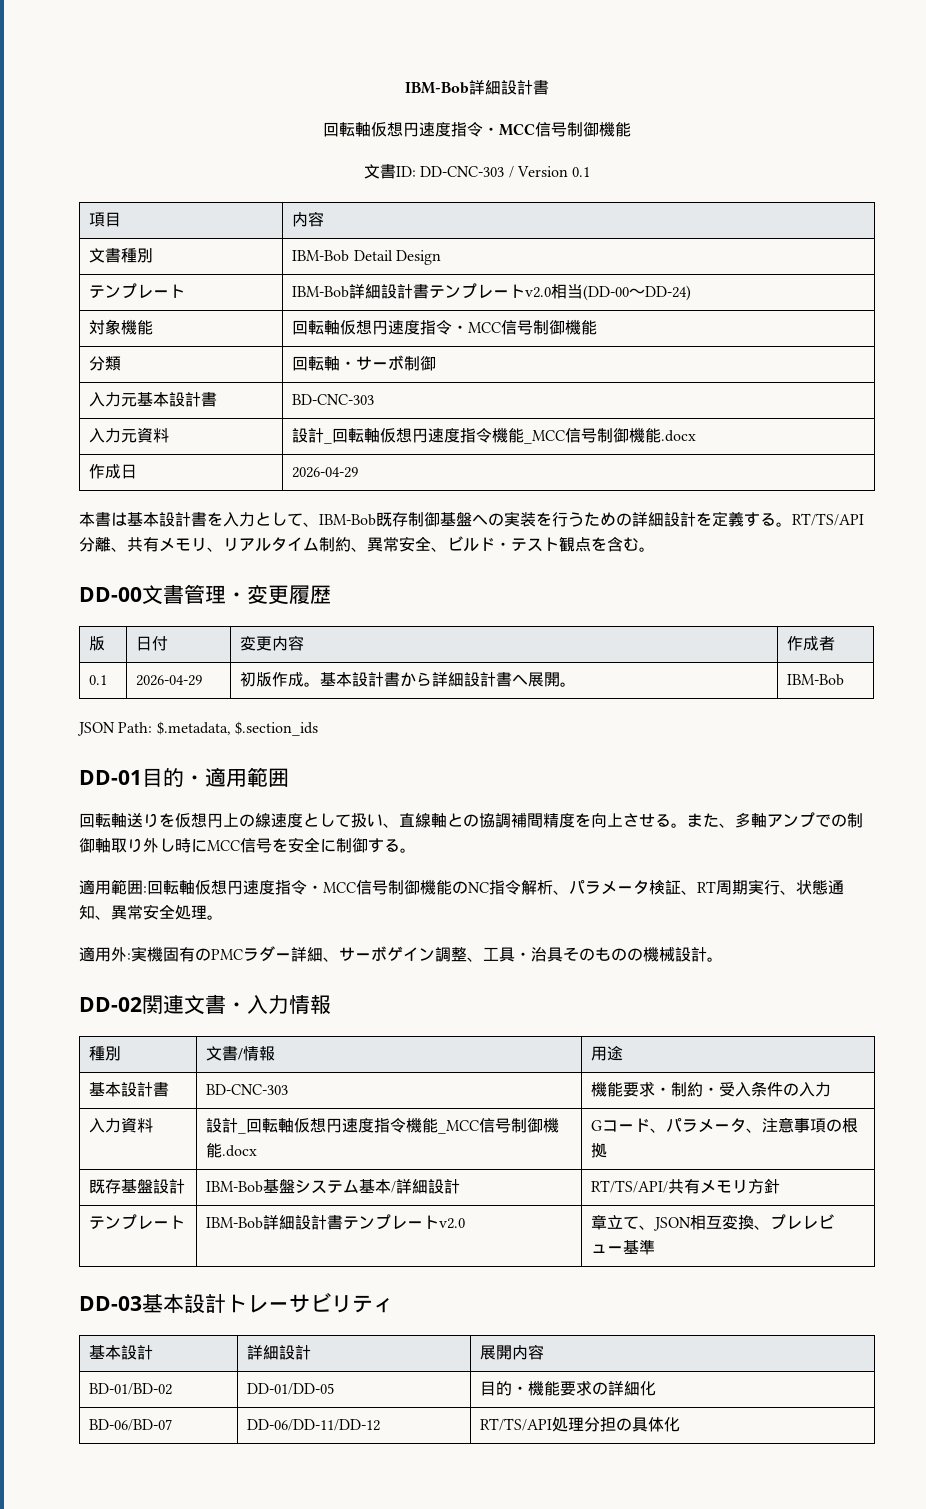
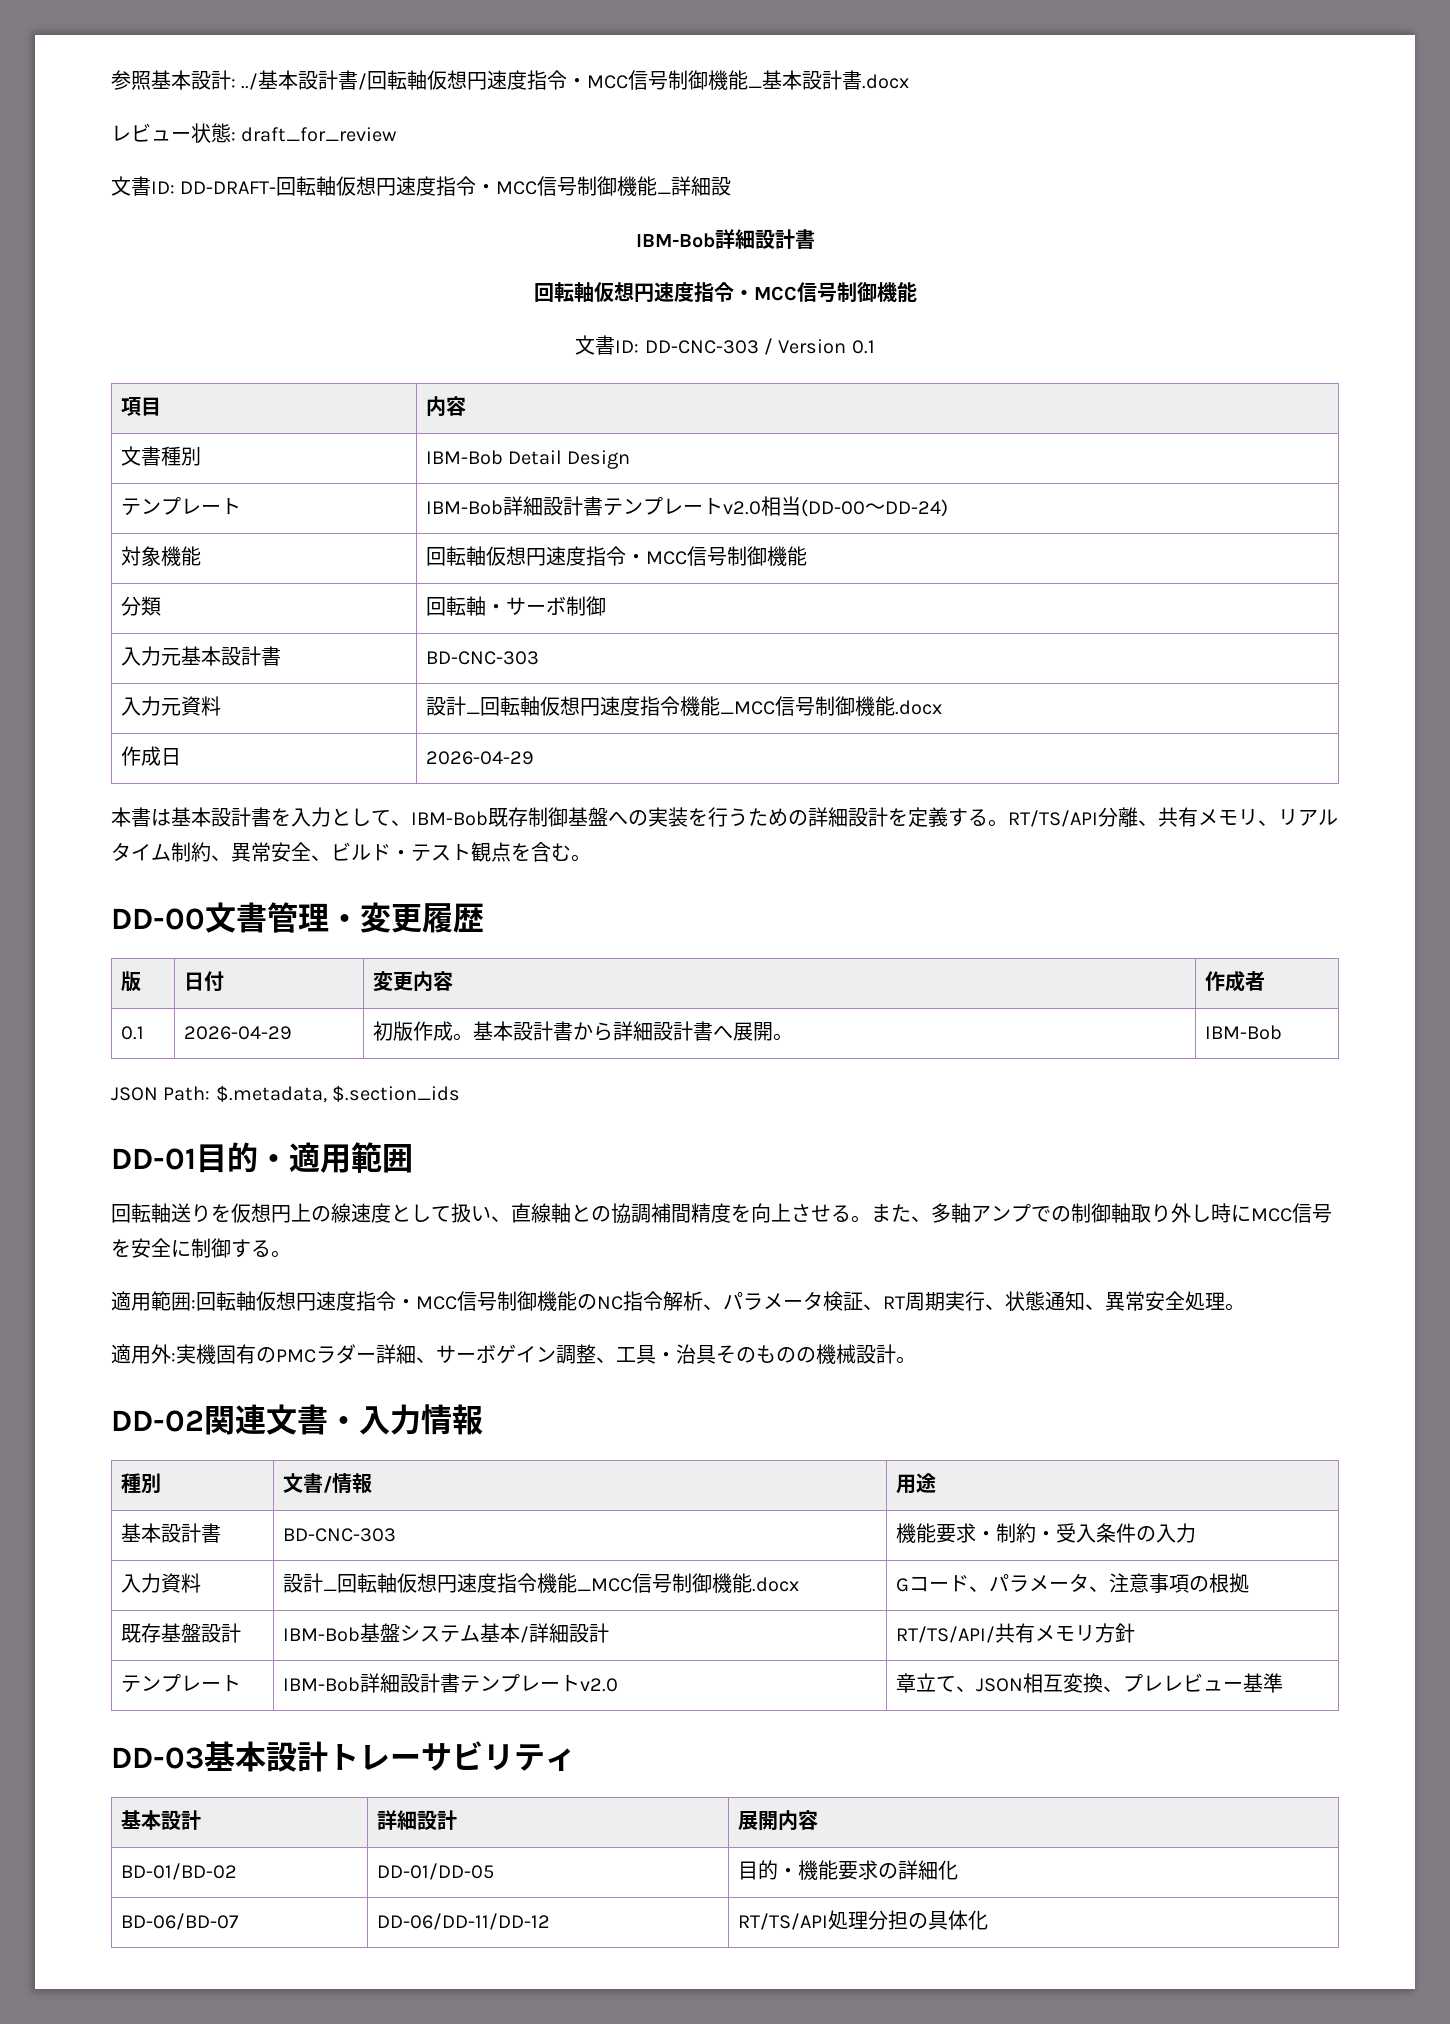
(405, 88) none -> [111,70,910,90] [111,123,398,143] [111,176,732,196] 参照基本設計: ../基本設計書/回転軸仮想円速度指令・MCC信号制御機能_基本設計書.docx // レビュー状態: draft_for_review // 文書ID: DD-DRAFT-回転軸仮想円速度指令・MCC信号制御機能_詳細設 //

